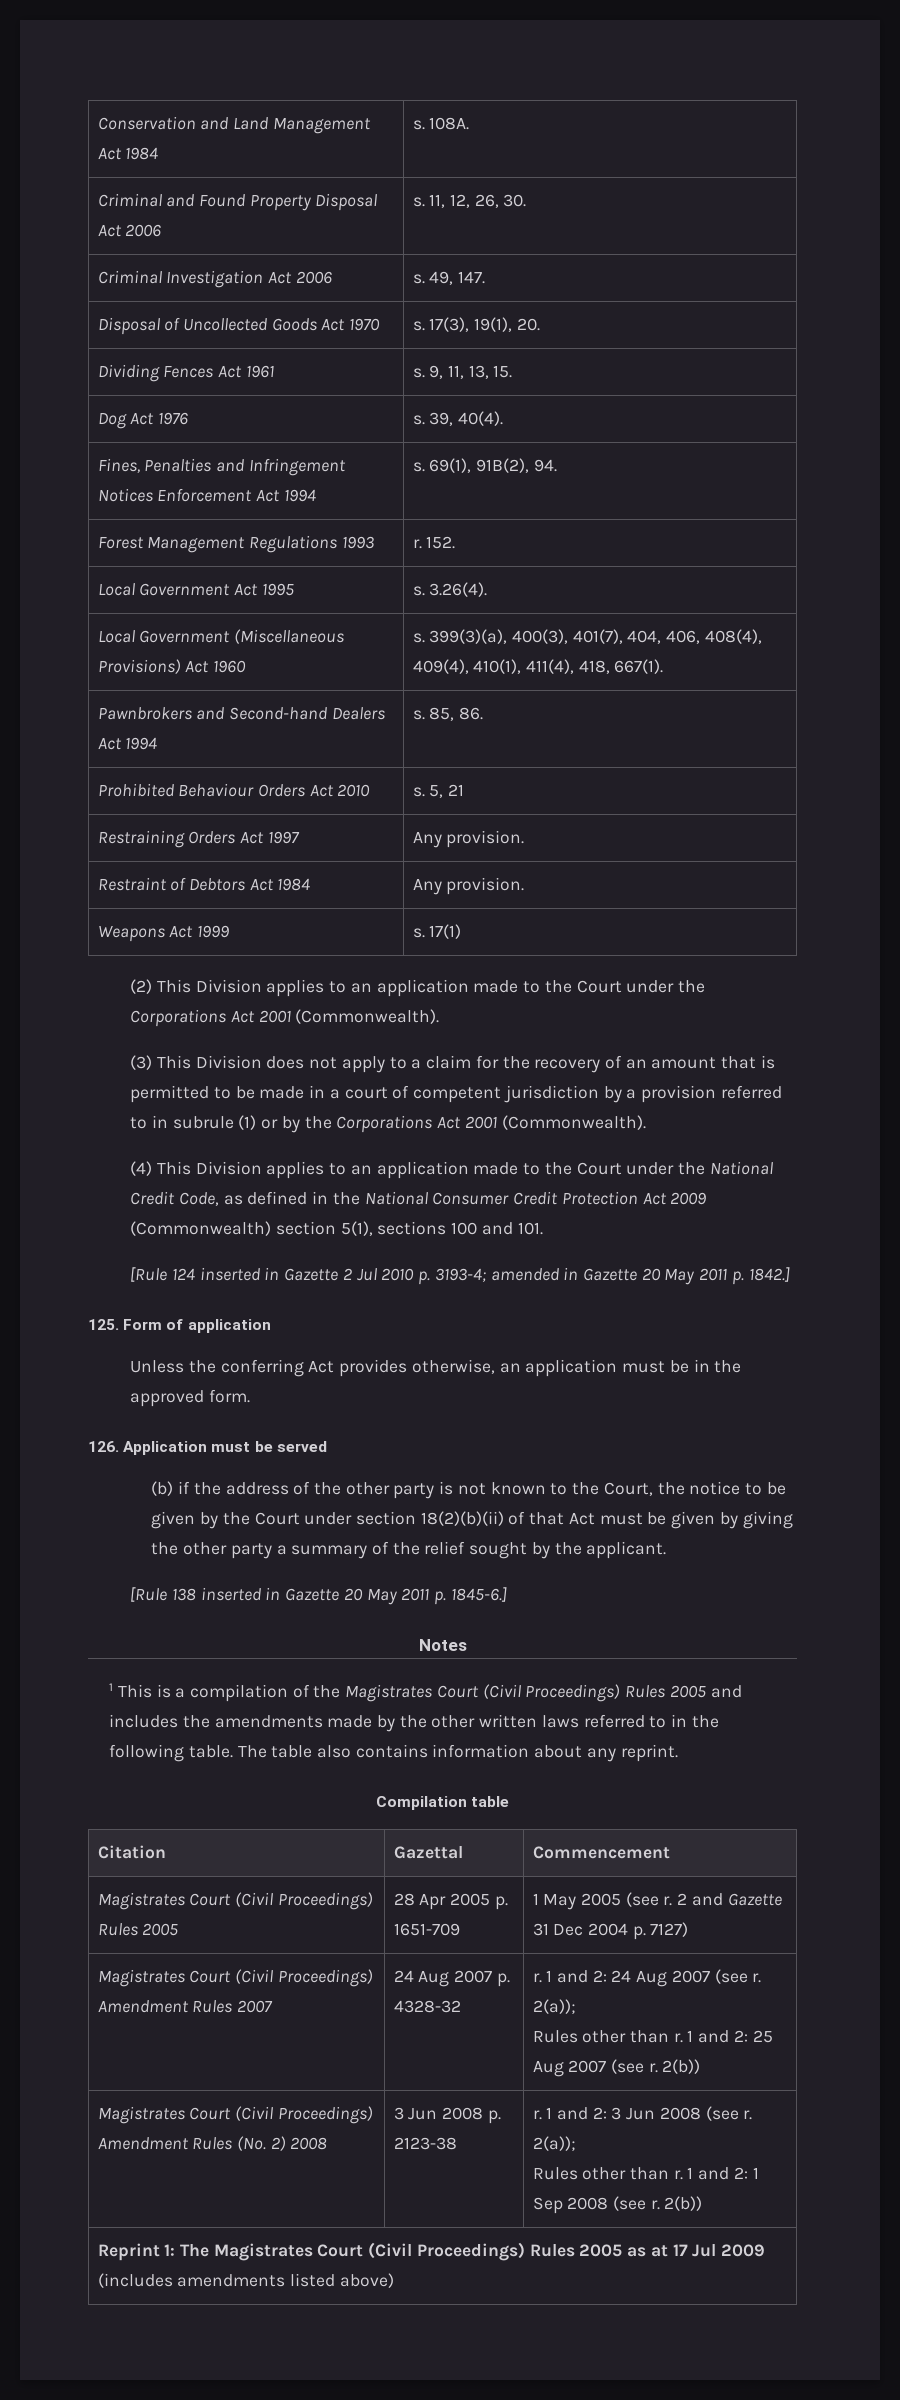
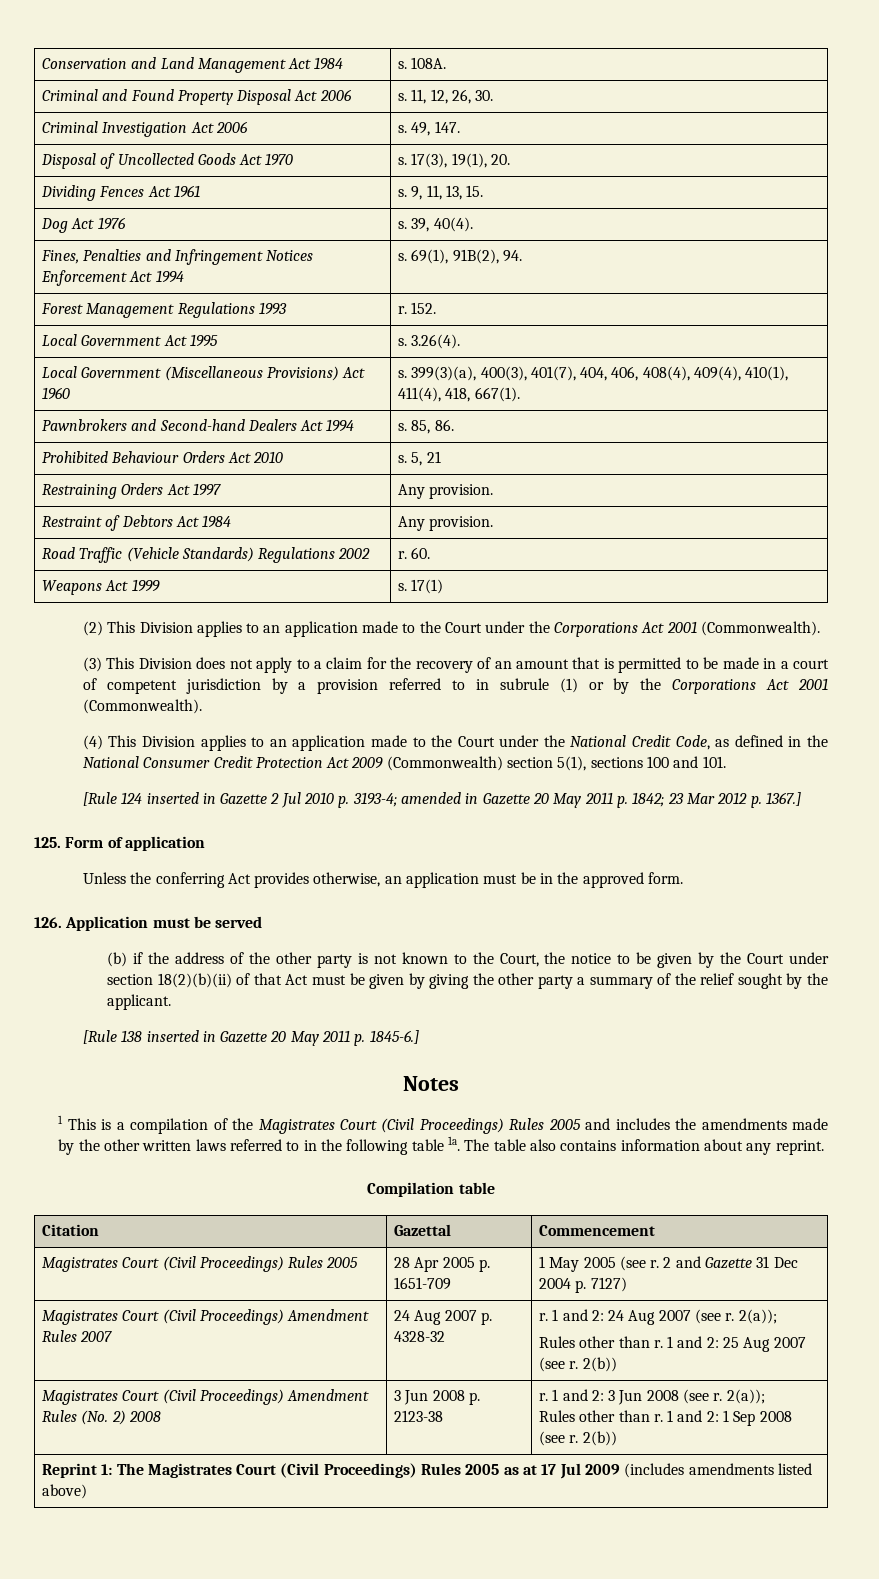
(525, 886) none -> [41,547,371,563] [397,547,431,559] // Road Traffic (Vehicle Standards) Regulations 2002 | r. 60.
[748,1267,790,1282] 1842.] -> [632,792,801,808] 1842; 23 Mar 2012 p. 1367.]
[188,1745,233,1758] table. -> [411,1136,460,1151] table 1a.

